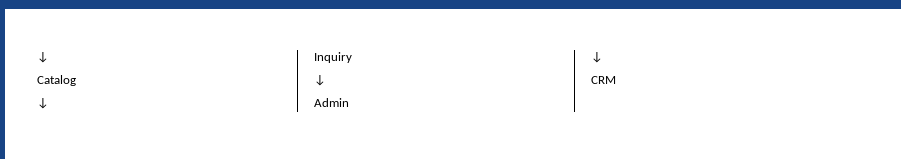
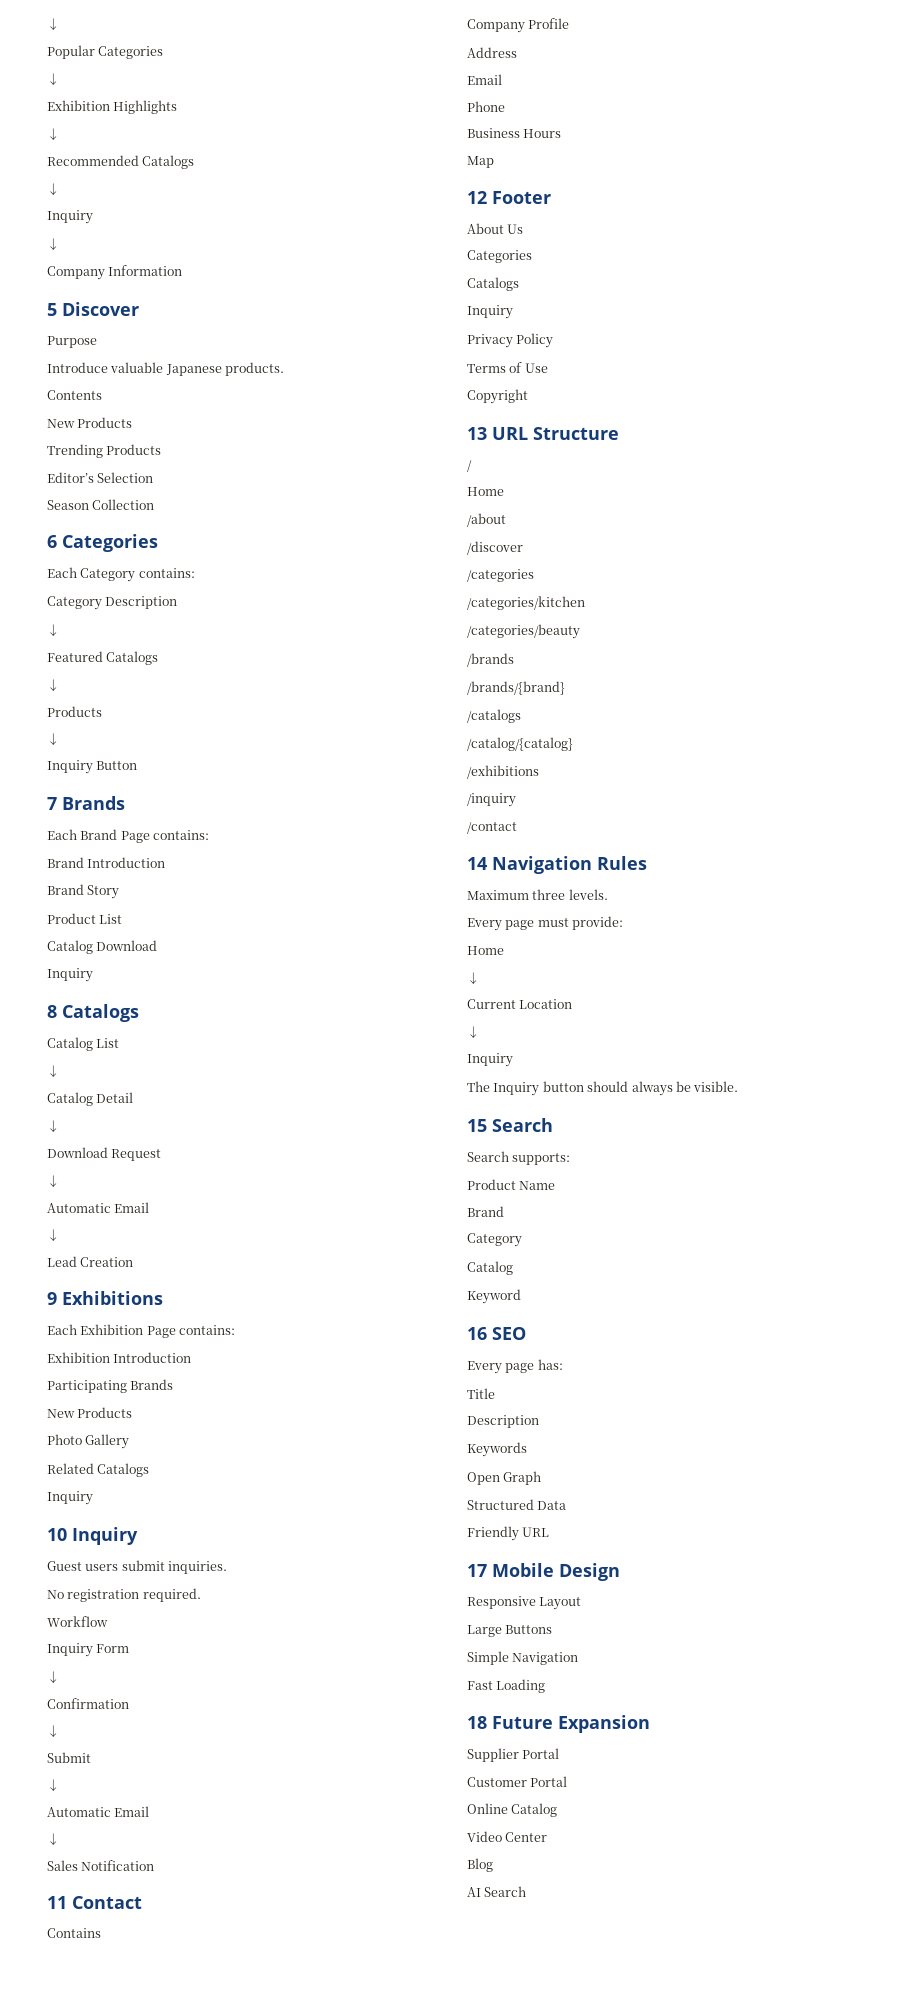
[37,52,49,63] [37,75,76,86] [37,98,49,109] [314,52,352,63] [314,75,326,86] [314,98,349,107] [591,52,603,63] [591,76,616,84] ↓ // Catalog // ↓ // Inquiry // ↓ // Admin // ↓ // CRM -> [47,18,60,30] [47,45,164,59] [47,73,60,85] [47,100,178,114] [47,128,60,140] [47,155,195,169] [47,183,60,195] [47,210,93,224] [47,238,60,250] [47,265,183,280] [47,302,139,316] [47,336,97,348] [47,362,285,376] [47,390,102,400] [47,417,133,428] [47,444,162,458] [47,472,154,483] [47,499,155,510] [47,534,158,552] [47,567,195,582] [47,596,178,610] [47,624,60,636] [47,651,159,665] [47,679,60,691] [47,706,102,717] [47,733,60,745] [47,760,138,774] [47,796,125,810] [47,829,210,843] [47,857,166,868] [47,884,120,899] [47,913,123,924] [47,940,158,954] [47,968,93,982] [47,1004,139,1022] [47,1037,120,1051] [47,1065,60,1077] [47,1092,134,1106] [47,1120,60,1132] [47,1147,162,1161] [47,1175,60,1187] [47,1202,150,1213] [47,1229,60,1241] [47,1256,134,1267] [47,1291,163,1305] [47,1324,236,1338] [47,1352,192,1363] [47,1379,174,1393] [47,1407,133,1418] [47,1434,130,1449] [47,1463,150,1477] [47,1491,93,1505] [47,1527,138,1545] [47,1560,228,1574] [47,1588,201,1602] [47,1616,108,1627] [47,1643,130,1657] [47,1671,60,1683] [47,1698,129,1709] [47,1725,60,1737] [47,1752,91,1763] [47,1779,60,1791] [47,1806,150,1817] [47,1833,60,1845] [47,1860,155,1871] [47,1896,142,1909] [47,1928,101,1938] [467,18,570,33] [467,47,517,58] [467,74,502,85] [467,101,505,112] [467,128,562,138] [467,156,494,168] [467,191,551,204] [467,223,524,234] [467,250,532,263] [467,277,519,291] [467,305,513,319] [467,333,554,348] [467,362,548,373] [467,389,528,404] [467,427,619,440] [467,460,472,472] [467,487,504,496] [467,513,506,527] [467,541,523,555] [467,569,534,582] [467,596,585,610] [467,624,580,639] [467,653,514,667] [467,681,565,695] [467,709,521,723] [467,737,573,751] [467,765,539,779] [467,793,516,807] [467,822,517,834] [467,856,647,874] [467,889,608,900] [467,916,624,931] [467,946,504,955] [467,972,480,984] [467,999,573,1009] [467,1026,480,1038] [467,1053,513,1067] [467,1081,739,1096] [467,1118,553,1132] [467,1151,571,1165] [467,1179,556,1190] [467,1206,504,1217] [467,1233,522,1247] [467,1261,513,1275] [467,1289,521,1304] [467,1327,526,1340] [467,1359,563,1374] [467,1388,495,1399] [467,1415,539,1428] [467,1442,527,1457] [467,1471,542,1485] [467,1499,567,1510] [467,1526,550,1541] [467,1563,620,1581] [467,1596,582,1610] [467,1625,553,1637] [467,1651,579,1665] [467,1679,546,1693] [467,1715,650,1733] [467,1748,560,1762] [467,1776,568,1787] [467,1803,558,1817] [467,1831,548,1842] [467,1858,493,1872] [467,1886,527,1897] ↓ // Popular Categories // ↓ // Exhibition Highlights // ↓ // Recommended Catalogs // ↓ // Inquiry // ↓ // Company Information // 5 Discover // Purpose // Introduce valuable Japanese products. // Contents // New Products // Trending Products // Editor’s Selection // Season Collection // 6 Categories // Each Category contains: // Category Description // ↓ // Featured Catalogs // ↓ // Products // ↓ // Inquiry Button // 7 Brands // Each Brand Page contains: // Brand Introduction // Brand Story // Product List // Catalog Download // Inquiry // 8 Catalogs // Catalog List // ↓ // Catalog Detail // ↓ // Download Request // ↓ // Automatic Email // ↓ // Lead Creation // 9 Exhibitions // Each Exhibition Page contains: // Exhibition Introduction // Participating Brands // New Products // Photo Gallery // Related Catalogs // Inquiry // 10 Inquiry // Guest users submit inquiries. // No registration required. // Workflow // Inquiry Form // ↓ // Confirmation // ↓ // Submit // ↓ // Automatic Email // ↓ // Sales Notification // 11 Contact // Contains // Company Profile // Address // Email // Phone // Business Hours // Map // 12 Footer // About Us // Categories // Catalogs // Inquiry // Privacy Policy // Terms of Use // Copyright // 13 URL Structure // / // Home // /about // /discover // /categories // /categories/kitchen // /categories/beauty // /brands // /brands/{brand} // /catalogs // /catalog/{catalog} // /exhibitions // /inquiry // /contact // 14 Navigation Rules // Maximum three levels. // Every page must provide: // Home // ↓ // Current Location // ↓ // Inquiry // The Inquiry button should always be visible. // 15 Search // Search supports: // Product Name // Brand // Category // Catalog // Keyword // 16 SEO // Every page has: // Title // Description // Keywords // Open Graph // Structured Data // Friendly URL // 17 Mobile Design // Responsive Layout // Large Buttons // Simple Navigation // Fast Loading // 18 Future Expansion // Supplier Portal // Customer Portal // Online Catalog // Video Center // Blog // AI Search

